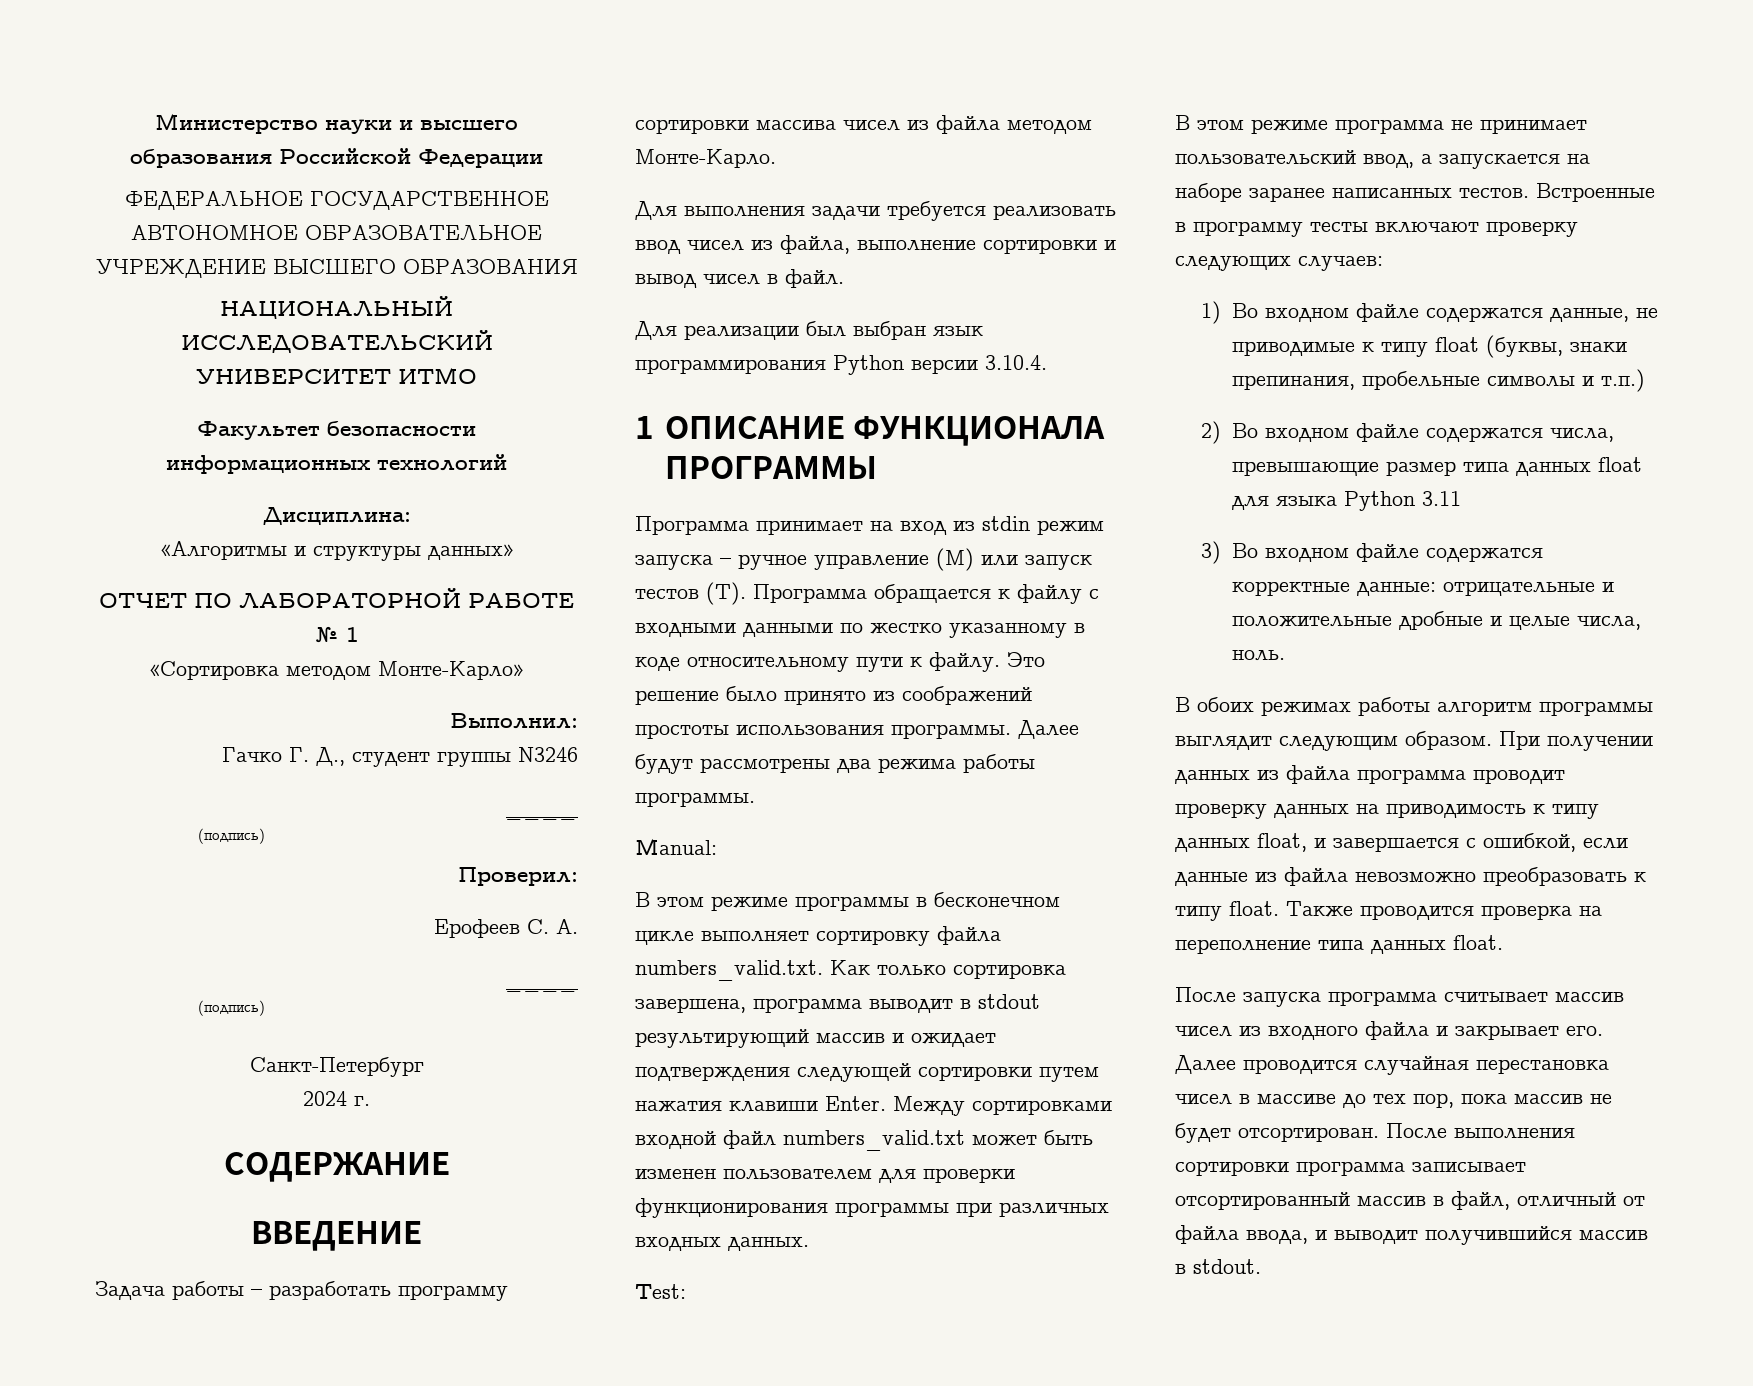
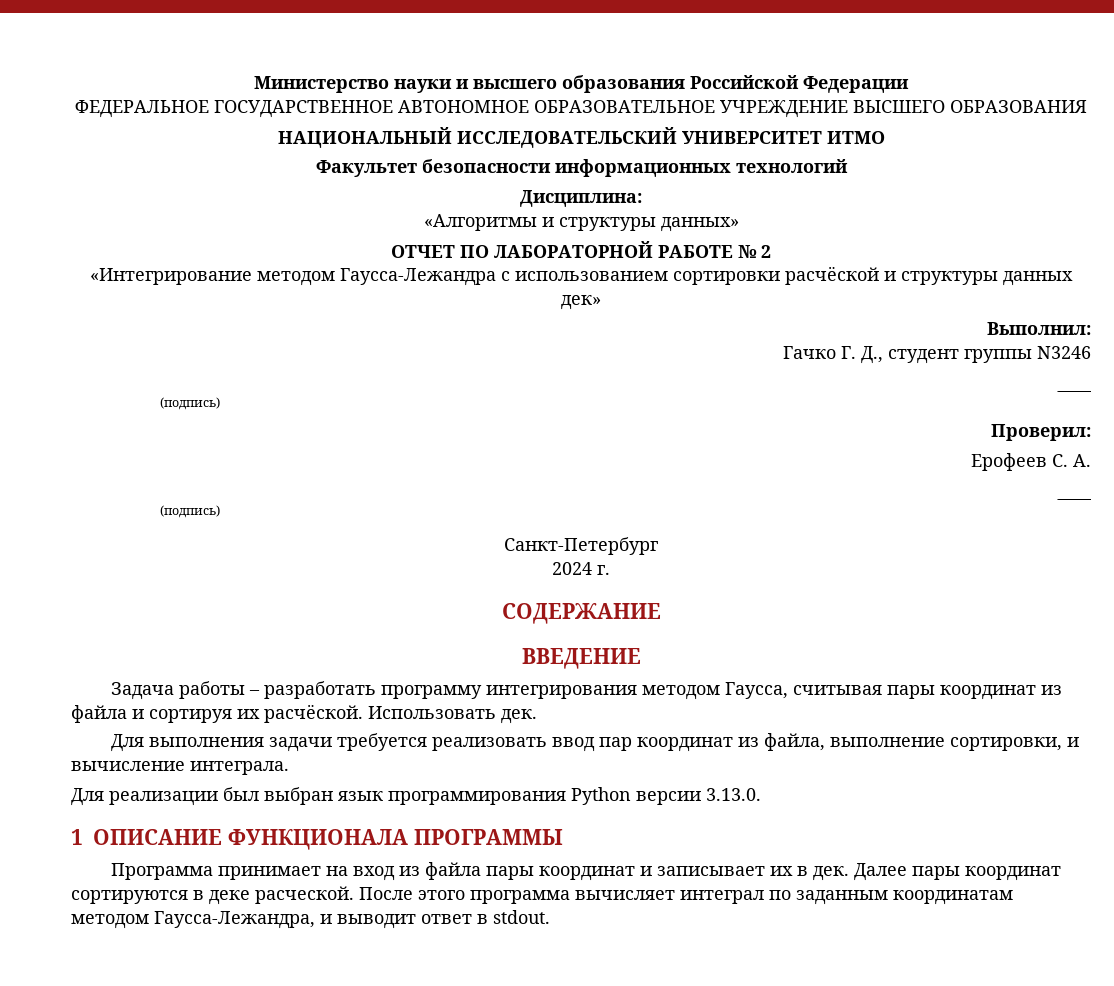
[345,627,359,642] [148,661,525,680] 1 // «Сортировка методом Монте-Карло» -> [761,245,771,258] [90,266,1073,286] [561,295,601,310] 2 // «Интегрирование методом Гаусса-Лежандра с использованием сортировки расчёской и структуры данных дек»
[635,115,1092,134] [635,149,776,168] сортировки массива чисел из файла методом Монте-Карло. -> [486,682,1063,700] [71,704,537,724] интегрирования методом Гаусса, считывая пары координат из файла и сортируя их расчёской. Использовать дек.
[687,240,744,251] чисел -> [599,737,734,752] пар координат
[983,239,1116,254] [635,269,844,288] сортировки и вывод чисел в файл. -> [950,737,1080,751] [71,761,289,775] сортировки, и вычисление интеграла.
[985,355,1047,370] 3.10.4. -> [706,788,761,801] 3.13.0.
[982,516,1104,535] [635,548,1092,571] [635,582,1099,605] [635,623,1085,638] [635,652,1045,672] [635,686,1032,705] [635,720,1079,739] [635,754,1035,774] [635,792,755,807] [635,838,717,855] [635,892,1060,911] [635,926,1001,946] [635,960,1066,981] [635,994,1040,1013] [635,1029,996,1048] [635,1063,1099,1082] [635,1096,1112,1116] [635,1130,1093,1151] [635,1168,1015,1183] [635,1198,1109,1218] [635,1237,809,1251] [635,1284,686,1299] [1175,115,1587,134] [1175,150,1590,169] [1175,183,1655,202] [1175,221,1578,237] [1175,256,1383,271] [1200,301,1658,324] [1231,335,1627,358] [1231,369,1645,392] [1200,421,1614,444] [1231,457,1642,476] [1231,491,1461,511] [1200,541,1543,564] [1231,581,1614,596] [1231,611,1641,630] [1231,650,1285,661] [1175,697,1653,716] [1175,731,1653,751] [1175,765,1565,784] [1175,803,1599,819] [1175,833,1628,852] [1175,867,1646,886] [1175,901,1602,921] [1175,935,1503,954] [1175,987,1624,1007] [1175,1021,1603,1040] [1175,1055,1609,1075] [1175,1093,1612,1108] [1175,1123,1575,1143] [1175,1161,1526,1176] [1175,1191,1645,1210] [1175,1225,1648,1245] stdin режим запуска – ручное управление (M) или запуск тестов (T). Программа обращается к файлу с входными данными по жестко указанному в коде относительному пути к файлу. Это решение было принято из соображений простоты использования программы. Далее будут рассмотрены два режима работы программы. // Manual: // В этом режиме программы в бесконечном цикле выполняет сортировку файла numbers_valid.txt. Как только сортировка завершена, программа выводит в stdout результирующий массив и ожидает подтверждения следующей сортировки путем нажатия клавиши Enter. Между сортировками входной файл numbers_valid.txt может быть изменен пользователем для проверки функционирования программы при различных входных данных. // Test: // В этом режиме программа не принимает пользовательский ввод, а запускается на наборе заранее написанных тестов. Встроенные в программу тесты включают проверку следующих случаев: // 1) Во входном файле содержатся данные, не приводимые к типу float (буквы, знаки препинания, пробельные символы и т.п.) // 2) Во входном файле содержатся числа, превышающие размер типа данных float для языка Python 3.11 // 3) Во входном файле содержатся корректные данные: отрицательные и положительные дробные и целые числа, ноль. // В обоих режимах работы алгоритм программы выглядит следующим образом. При получении данных из файла программа проводит проверку данных на приводимость к типу данных float, и завершается с ошибкой, если данные из файла невозможно преобразовать к типу float. Также проводится проверка на переполнение типа данных float. // После запуска программа считывает массив чисел из входного файла и закрывает его. Далее проводится случайная перестановка чисел в массиве до тех пор, пока массив не будет отсортирован. После выполнения сортировки программа записывает отсортированный массив в файл, отличный от файла ввода, и выводит получившийся массив -> [425,862,1062,881] [71,886,1013,905] [71,911,472,929] файла пары координат и записывает их в дек. Далее пары координат сортируются в деке расческой. После этого программа вычисляет интеграл по заданным координатам методом Гаусса-Лежандра, и выводит ответ

